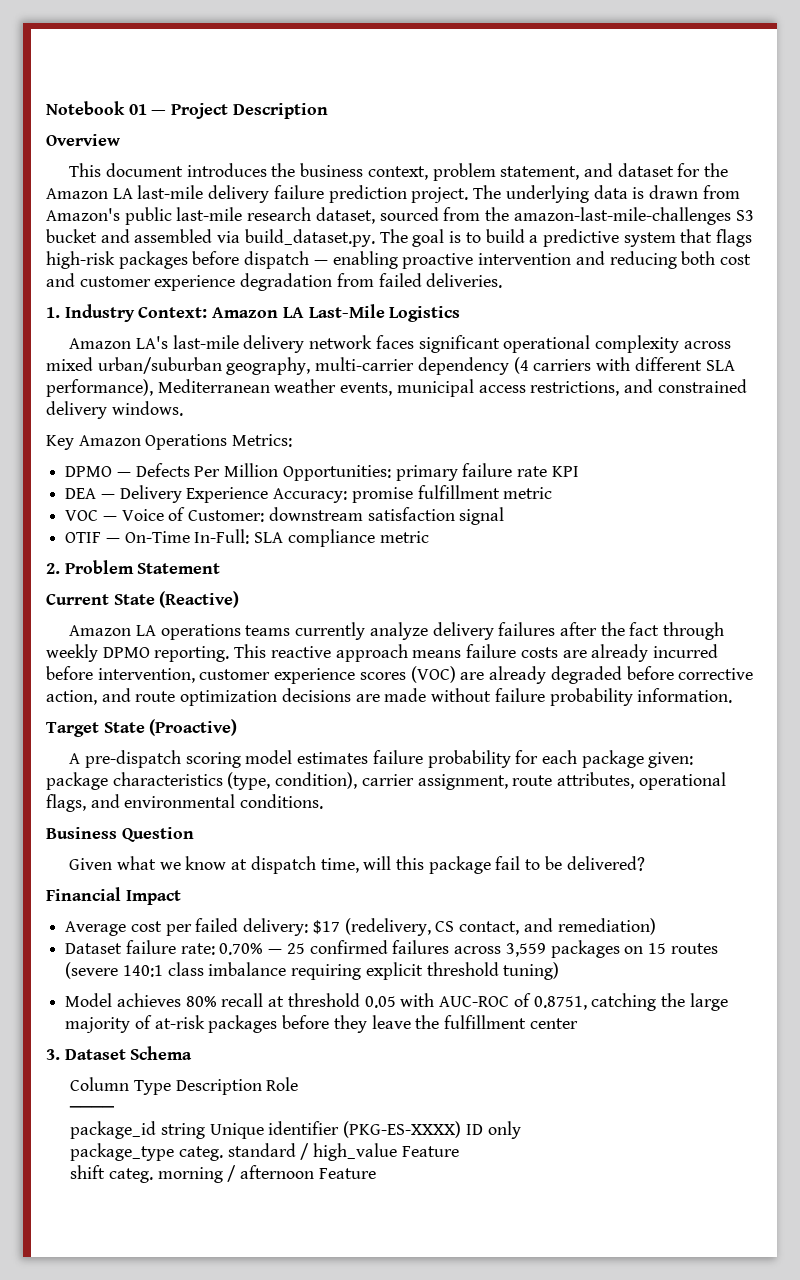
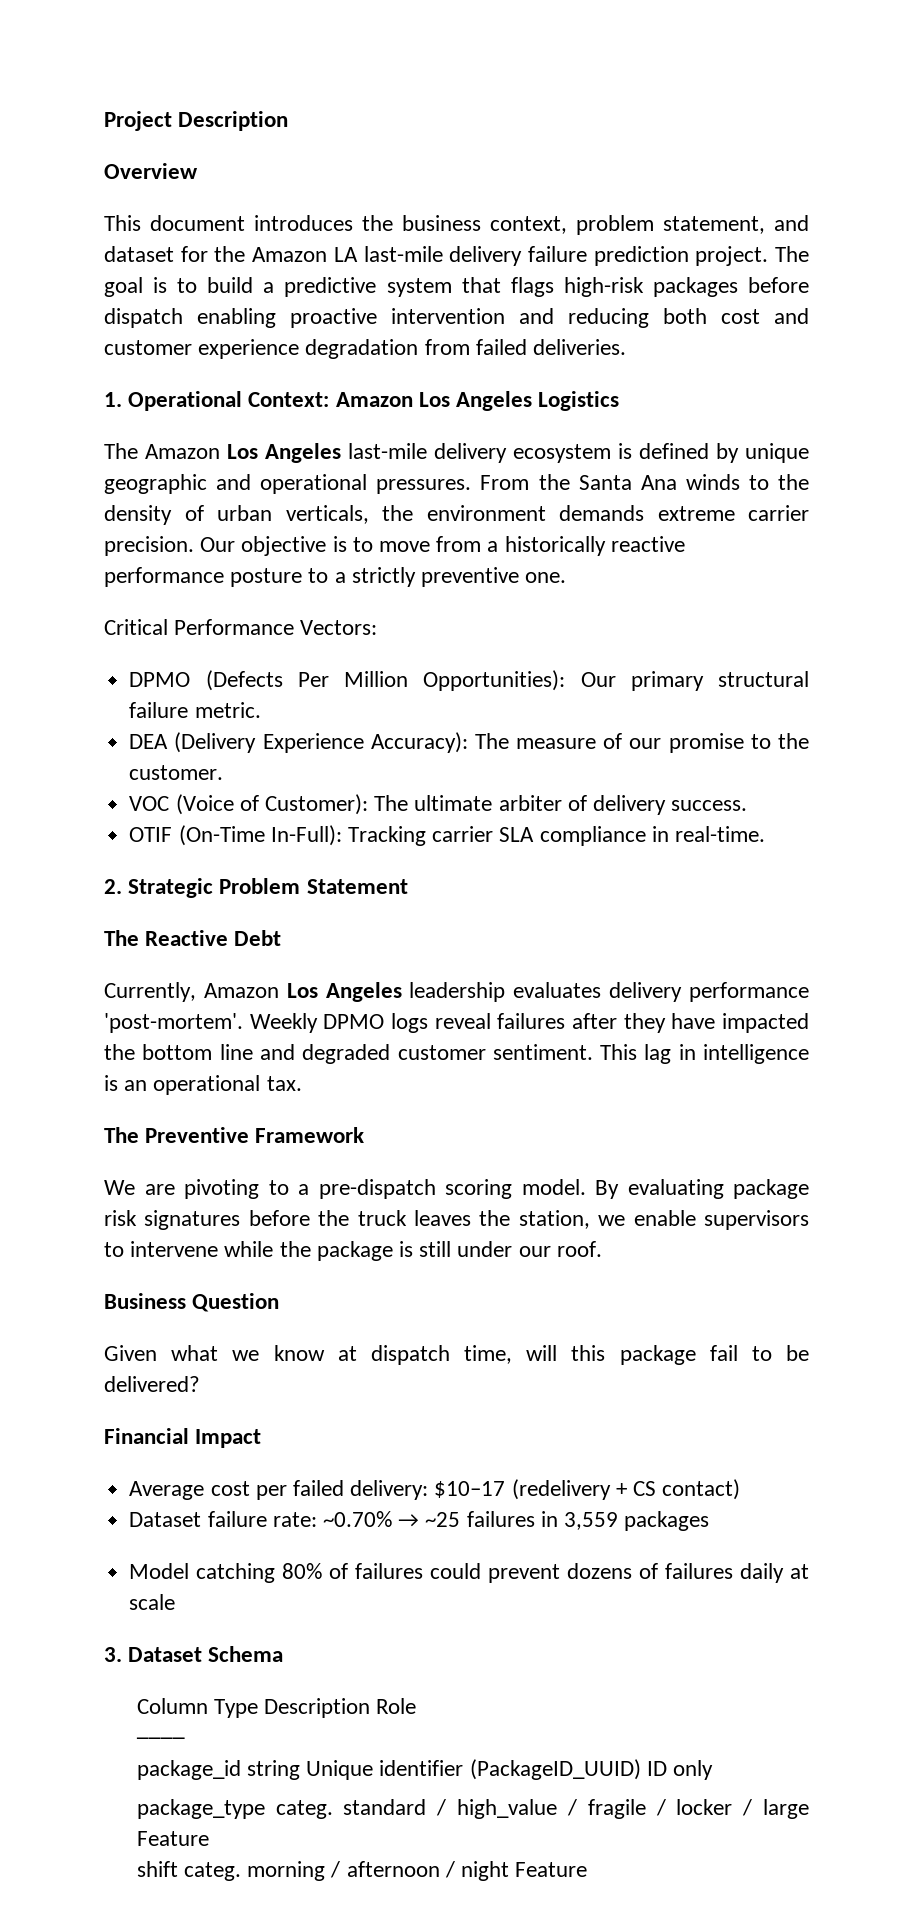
[46,101,167,115] Notebook 01 — -> (104, 121) none
[505,185,740,203] [46,207,754,225] [46,229,408,247] underlying data is drawn from Amazon's public last-mile research dataset, sourced from the amazon-last-mile-challenges S3 bucket and assembled via build_dataset.py. The -> (809, 254) none
[313,260,328,265] — -> (183, 318) none
[64,304,135,322] Industry -> [128,391,243,411] Operational
[282,304,385,318] LA Last-Mile -> [418,391,533,411] Los Angeles
[69,335,731,353] [46,357,735,375] [46,379,747,397] [46,401,183,419] [46,434,293,450] [65,463,579,481] [65,485,553,503] [65,507,505,525] [65,529,429,547] Amazon LA's last-mile delivery network faces significant operational complexity across mixed urban/suburban geography, multi-carrier dependency (4 carriers with different SLA performance), Mediterranean weather events, municipal access restrictions, and constrained delivery windows. // Key Amazon Operations Metrics: // DPMO — Defects Per Million Opportunities: primary failure rate KPI // DEA — Delivery Experience Accuracy: promise fulfillment metric // VOC — Voice of Customer: downstream satisfaction signal // OTIF — On-Time In-Full: SLA compliance metric -> [104,443,809,463] [104,474,810,494] [104,505,809,525] [104,536,685,556] [104,567,567,587] [104,619,378,635] [129,670,809,691] [129,702,261,718] [129,732,809,753] [129,765,224,780] [129,794,748,815] [129,825,765,846] The Amazon Los Angeles last-mile delivery ecosystem is defined by unique geographic and operational pressures. From the Santa Ana winds to the density of urban verticals, the environment demands extreme carrier precision. Our objective is to move from a historically reactive performance posture to a strictly preventive one. // Critical Performance Vectors: // DPMO (Defects Per Million Opportunities): Our primary structural failure metric. // DEA (Delivery Experience Accuracy): The measure of our promise to the customer. // VOC (Voice of Customer): The ultimate arbiter of delivery success. // OTIF (On-Time In-Full): Tracking carrier SLA compliance in real-time.
(60, 568) none -> [128,878,214,898] Strategic
[46,591,240,608] [69,622,725,640] [46,644,718,662] [46,666,754,684] [46,688,733,706] [46,719,238,737] [69,750,694,768] [46,772,726,790] [46,794,324,812] Current State (Reactive) // Amazon LA operations teams currently analyze delivery failures after the fact through weekly DPMO reporting. This reactive approach means failure costs are already incurred before intervention, customer experience scores (VOC) are already degraded before corrective action, and route optimization decisions are made without failure probability information. // Target State (Proactive) // A pre-dispatch scoring model estimates failure probability for each package given: package characteristics (type, condition), carrier assignment, route attributes, operational flags, and environmental conditions. -> [104,930,282,946] [104,982,809,1002] [104,1013,809,1033] [104,1044,809,1064] [104,1075,302,1095] [104,1127,365,1143] [104,1179,809,1199] [104,1210,809,1230] [104,1241,602,1261] The Reactive Debt // Currently, Amazon Los Angeles leadership evaluates delivery performance 'post-mortem'. Weekly DPMO logs reveal failures after they have impacted the bottom line and degraded customer sentiment. This lag in intelligence is an operational tax. // The Preventive Framework // We are pivoting to a pre-dispatch scoring model. By evaluating package risk signatures before the truck leaves the station, we enable supervisors to intervene while the package is still under our roof.
[312,918,656,936] [65,940,718,958] [65,962,560,980] [65,993,728,1011] [65,1015,578,1033] $17 (redelivery, CS contact, and remediation) // Dataset failure rate: 0.70% — 25 confirmed failures across 3,559 packages on 15 routes (severe 140:1 class imbalance requiring explicit threshold tuning) // Model achieves 80% recall at threshold 0.05 with AUC-ROC of 0.8751, catching the large majority of at-risk packages before they leave the fulfillment center -> [434,1479,741,1500] [129,1511,710,1531] [129,1563,810,1583] [129,1594,176,1610] $10–17 (redelivery + CS contact) // Dataset failure rate: ~0.70% → ~25 failures in 3,559 packages // Model catching 80% of failures could prevent dozens of failures daily at scale
[343,1121,462,1138] (PKG-ES-XXXX) -> [469,1759,641,1780] (PackageID_UUID)
(398, 1152) none -> [566,1799,810,1819] / fragile / locker / large
(315, 1172) none -> [444,1861,509,1881] / night

